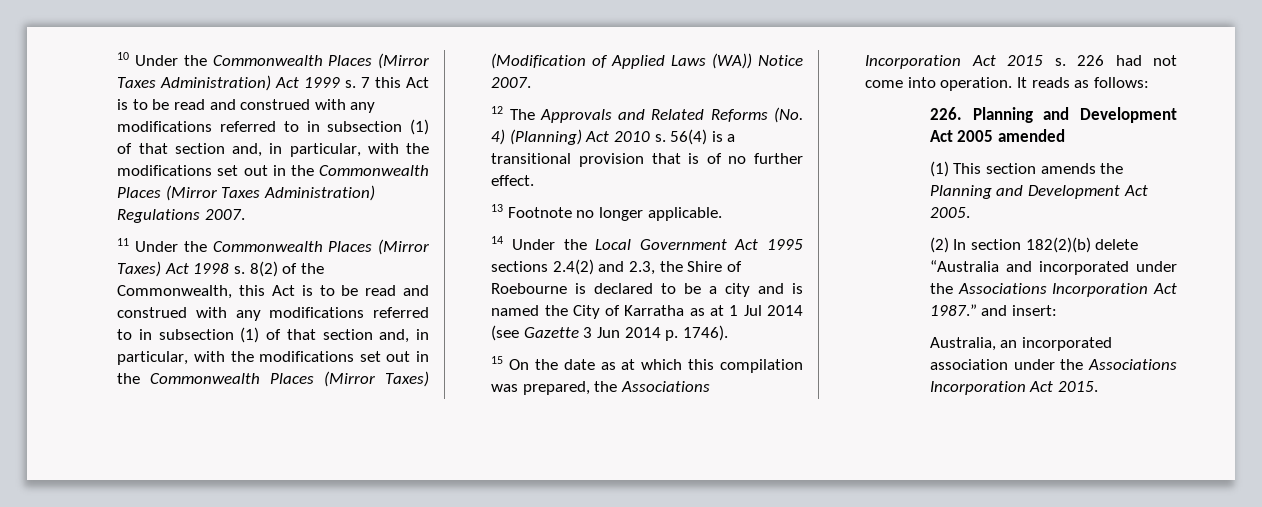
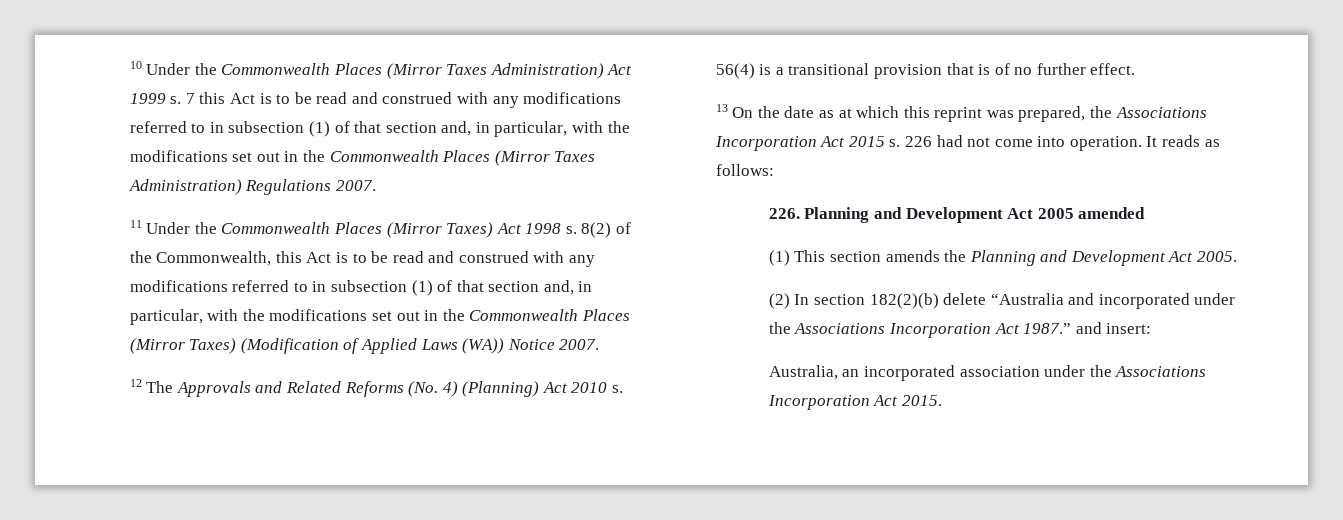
[507,207,722,221] [491,236,803,250] [491,259,742,275] [491,283,803,297] [491,305,803,319] [491,325,728,341] [491,356,504,364] Footnote no longer applicable. // 14 Under the Local Government Act 1995 sections 2.4(2) and 2.3, the Shire of Roebourne is declared to be a city and is named the City of Karratha as at 1 Jul 2014 (see Gazette 3 Jun 2014 p. 1746). // 15 -> (728, 108) none
[720,359,803,373] compilation -> [934,107,983,122] reprint

